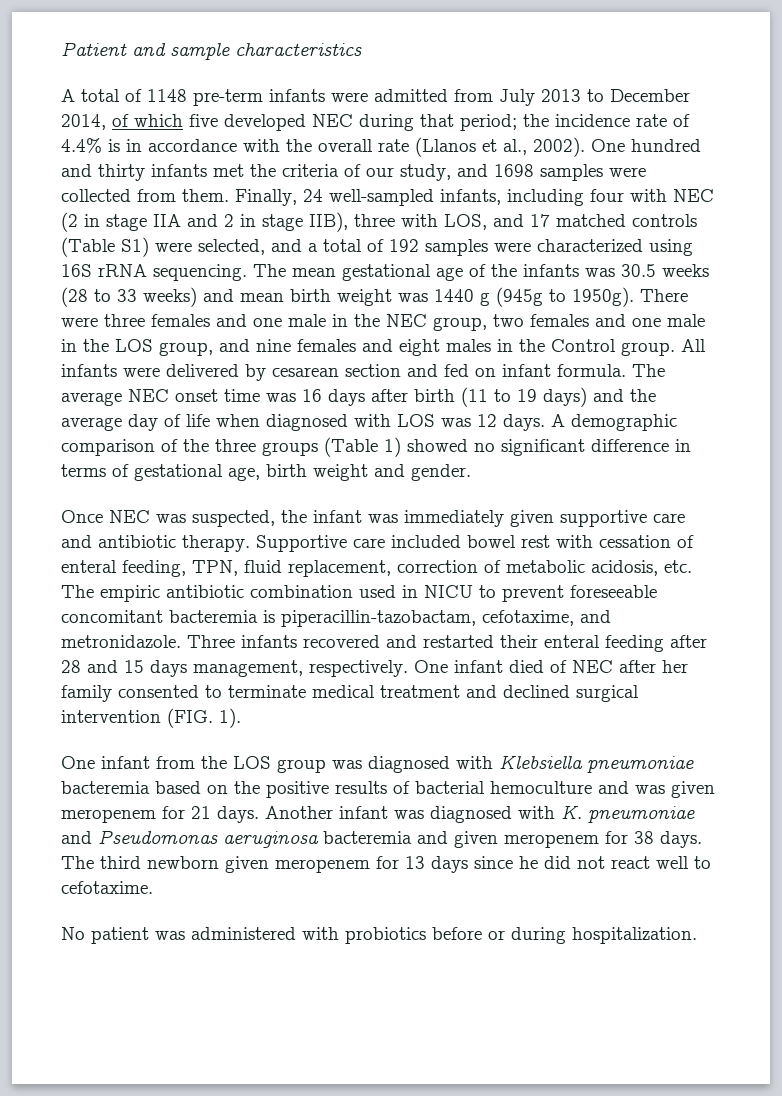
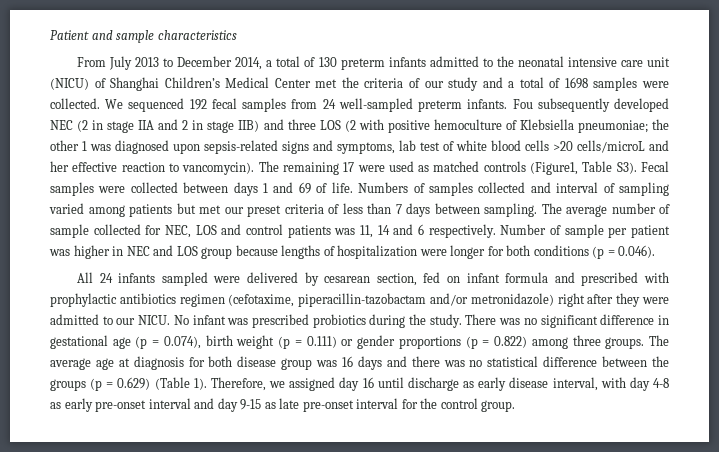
[61,89,493,106] A total of 1148 pre-term infants were admitted from -> [77,57,107,67] From
[112,114,690,131] [61,137,701,157] [61,164,207,181] of which five developed NEC during that period; the incidence rate of 4.4% is in accordance with the overall rate (Llanos et al., 2002). One hundred and thirty infants -> [266,56,671,70] [50,77,311,91] a total of 130 preterm infants admitted to the neonatal intensive care unit (NICU) of Shanghai Children’s Medical Center
[400,164,646,181] [61,189,667,206] study, and 1698 samples were collected from them. Finally, 24 well-sampled infants, including four with -> [448,77,669,91] [50,98,669,112] study and a total of 1698 samples were collected. We sequenced 192 fecal samples from 24 well-sampled preterm infants. Fou subsequently developed
[309,212,697,232] [61,237,693,257] [61,264,709,281] [61,287,688,307] [61,314,705,331] [61,339,706,356] [61,364,117,377] IIB), three with LOS, and 17 matched controls (Table S1) were selected, and a total of 192 samples were characterized using 16S rRNA sequencing. The mean gestational age of the infants was 30.5 weeks (28 to 33 weeks) and mean birth weight was 1440 g (945g to 1950g). There were three females and one male in the NEC group, two females and one male in the LOS group, and nine females and eight males in the Control group. All infants -> [238,119,669,133] [50,140,669,154] [50,161,669,175] [50,182,670,196] [49,203,670,217] [50,224,670,238] [49,245,656,259] [77,272,208,286] IIB) and three LOS (2 with positive hemoculture of Klebsiella pneumoniae; the other 1 was diagnosed upon sepsis-related signs and symptoms, lab test of white blood cells >20 cells/microL and her effective reaction to vancomycin). The remaining 17 were used as matched controls (Figure1, Table S3). Fecal samples were collected between days 1 and 69 of life. Numbers of samples collected and interval of sampling varied among patients but met our preset criteria of less than 7 days between sampling. The average number of sample collected for NEC, LOS and control patients was 11, 14 and 6 respectively. Number of sample per patient was higher in NEC and LOS group because lengths of hospitalization were longer for both conditions (p = 0.046). // All 24 infants sampled
[345,364,438,377] section and -> [376,273,417,286] section,
[557,364,665,377] [61,387,656,407] [61,414,677,431] [61,437,691,457] [61,464,471,481] [61,510,685,527] [61,535,694,552] [61,560,692,577] [61,585,657,602] [61,610,611,627] [61,635,707,652] [61,660,688,677] [61,685,639,702] [61,708,241,728] [61,755,694,773] [61,781,715,798] [61,805,695,823] [61,830,702,848] [61,856,711,873] [61,881,153,894] [61,927,697,944] formula. The average NEC onset time was 16 days after birth (11 to 19 days) and the average day of life when diagnosed with LOS was 12 days. A demographic comparison of the three groups (Table 1) showed no significant difference in terms of gestational age, birth weight and gender. // Once NEC was suspected, the infant was immediately given supportive care and antibiotic therapy. Supportive care included bowel rest with cessation of enteral feeding, TPN, fluid replacement, correction of metabolic acidosis, etc. The empiric antibiotic combination used in NICU to prevent foreseeable concomitant bacteremia is piperacillin-tazobactam, cefotaxime, and metronidazole. Three infants recovered and restarted their enteral feeding after 28 and 15 days management, respectively. One infant died of NEC after her family consented to terminate medical treatment and declined surgical intervention (FIG. 1). // One infant from the LOS group was diagnosed with Klebsiella pneumoniae bacteremia based on the positive results of bacterial hemoculture and was given meropenem for 21 days. Another infant was diagnosed with K. pneumoniae and Pseudomonas aeruginosa bacteremia and given meropenem for 38 days. The third newborn given meropenem for 13 days since he did not react well to cefotaxime. // No patient was administered with probiotics before or during hospitalization. -> [505,272,670,286] [50,293,669,307] [50,314,669,328] [50,335,669,349] [50,356,670,370] [50,377,669,391] [50,398,516,412] formula and prescribed with prophylactic antibiotics regimen (cefotaxime, piperacillin-tazobactam and/or metronidazole) right after they were admitted to our NICU. No infant was prescribed probiotics during the study. There was no significant difference in gestational age (p = 0.074), birth weight (p = 0.111) or gender proportions (p = 0.822) among three groups. The average age at diagnosis for both disease group was 16 days and there was no statistical difference between the groups (p = 0.629) (Table 1). Therefore, we assigned day 16 until discharge as early disease interval, with day 4-8 as early pre-onset interval and day 9-15 as late pre-onset interval for the control group.

